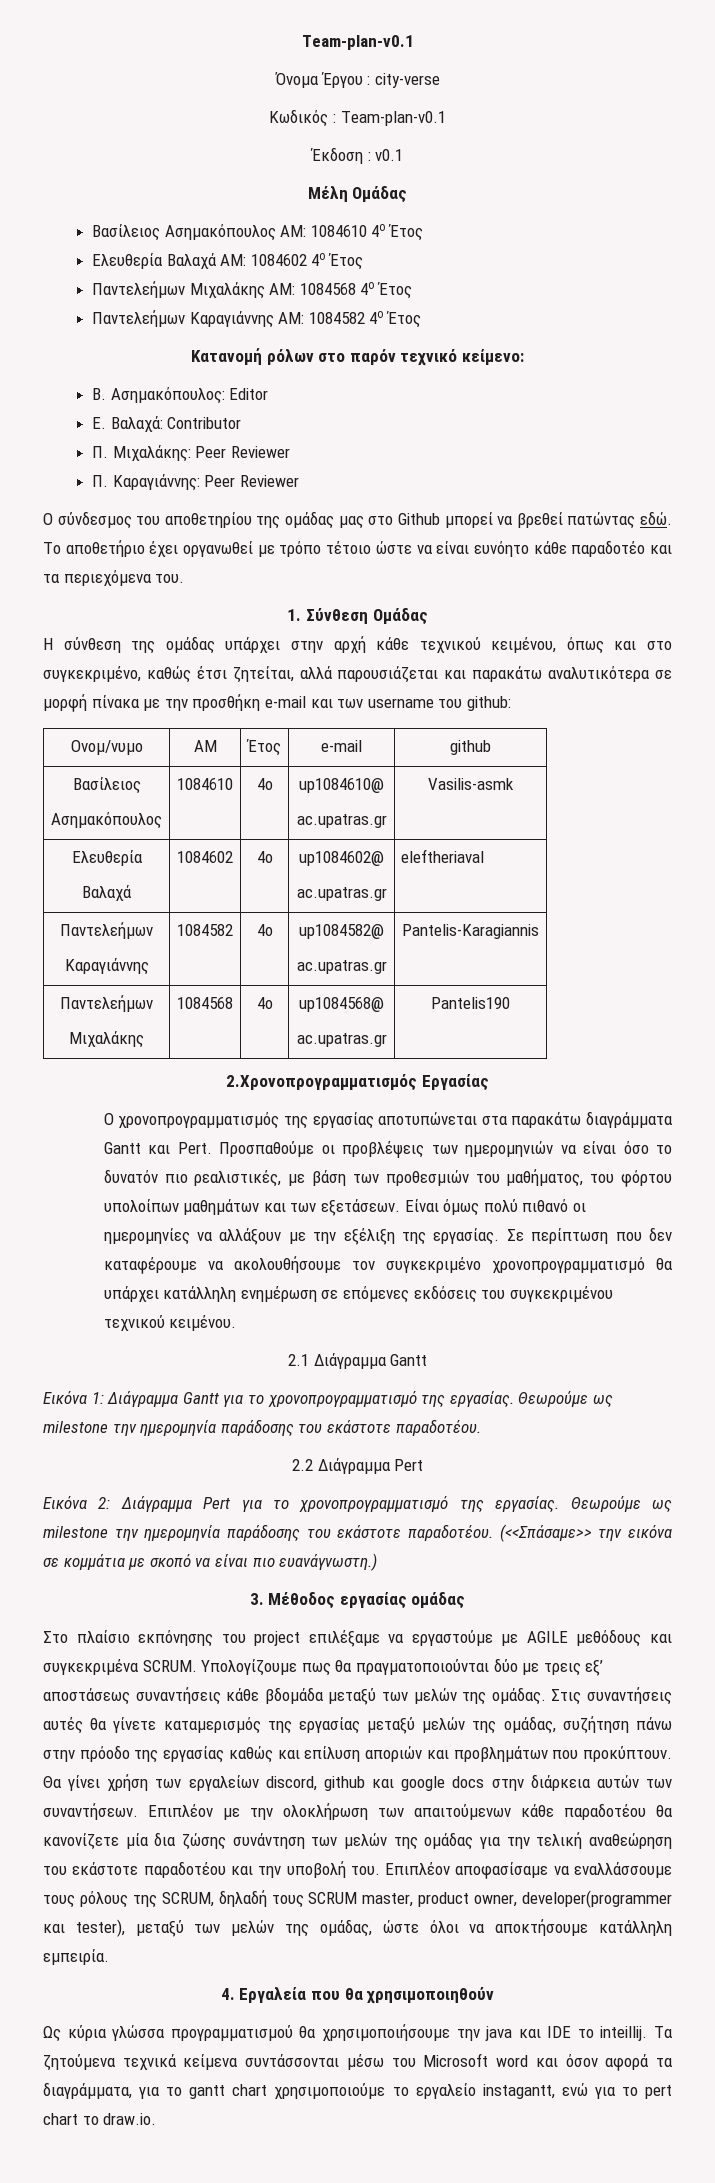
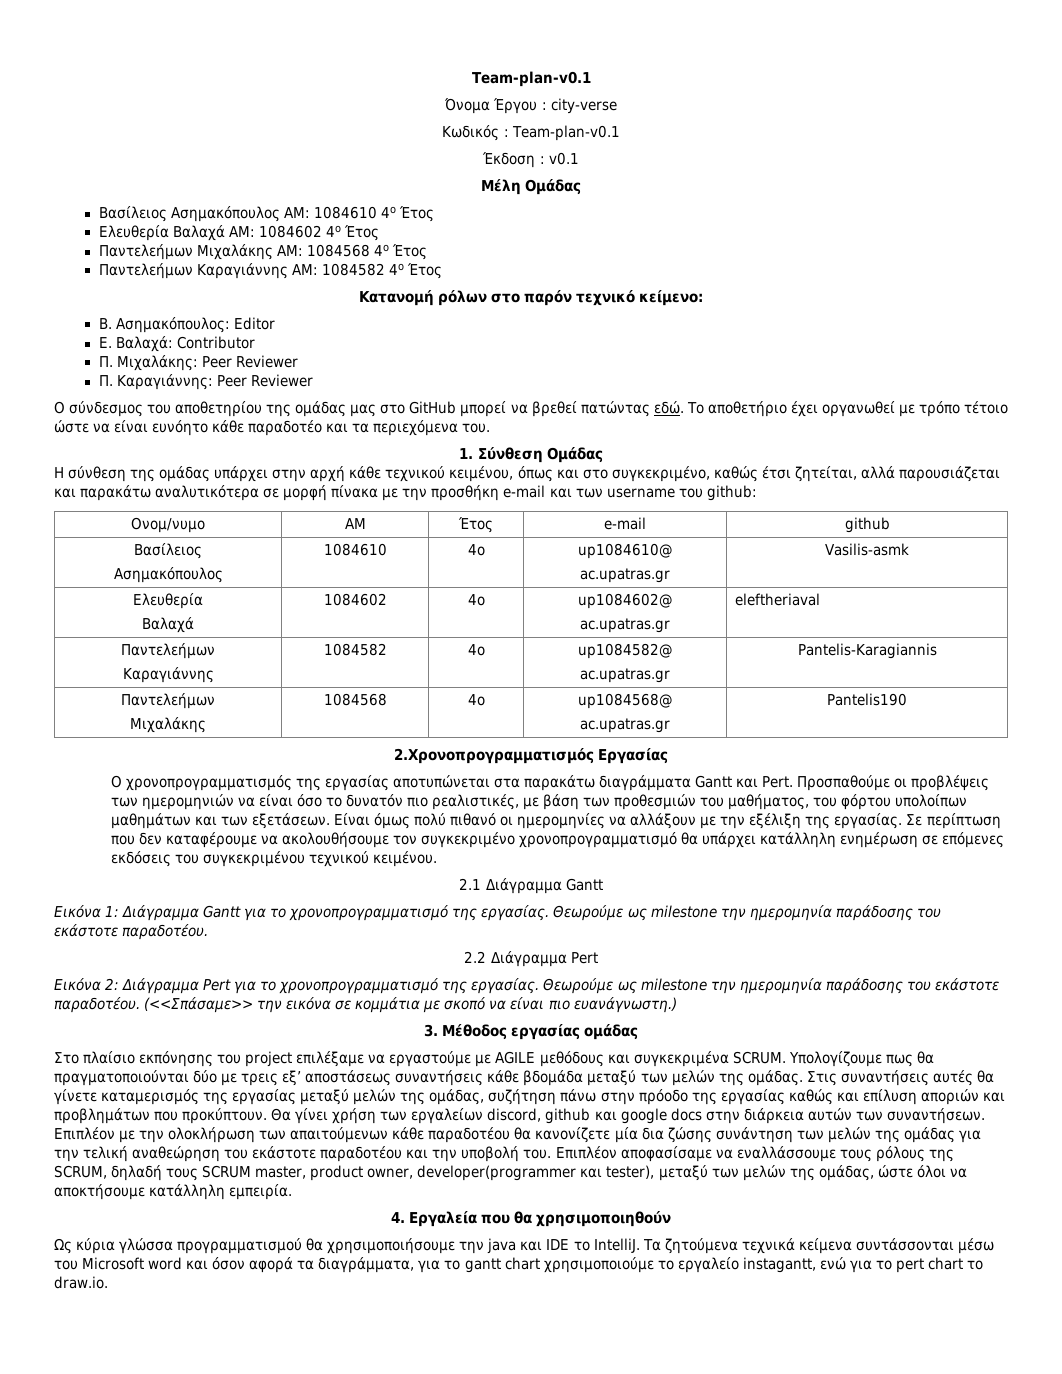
[397,513,440,525] Github -> [409,401,457,414] GitHub
[600,2026,648,2041] inteillij. -> [593,1238,640,1253] IntelliJ.

